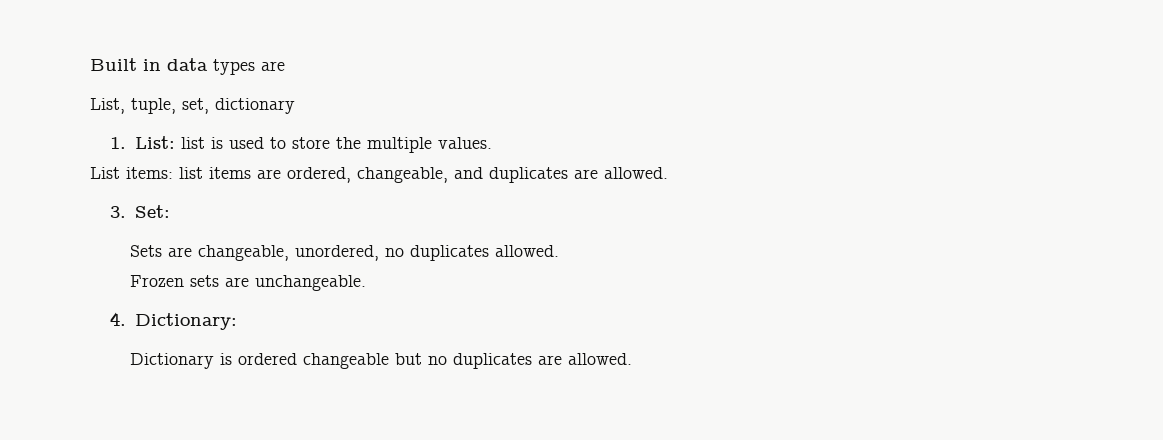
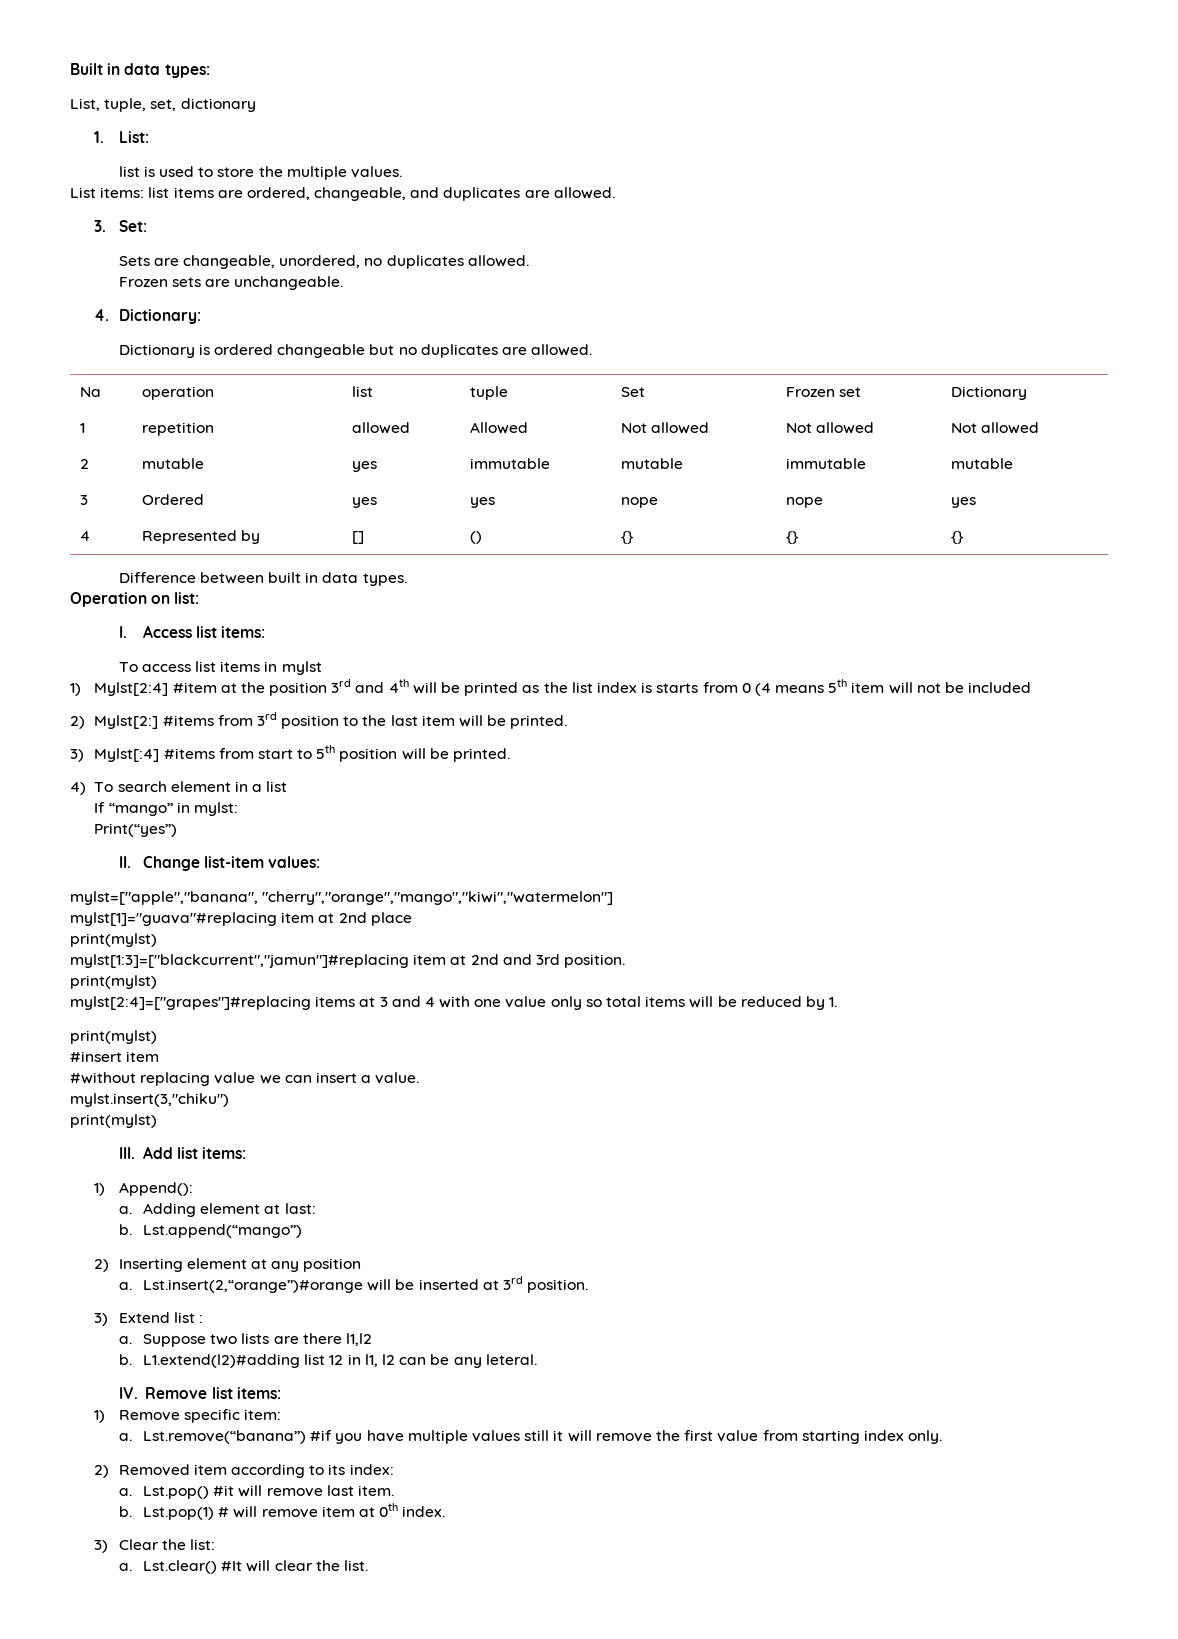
[213,59,285,75] types are -> [164,64,210,78] types:
(175, 142) none -> (149, 137) //
(632, 359) none -> [80,387,102,397] [142,386,215,400] [352,386,374,397] [470,386,509,400] [621,387,646,397] [786,387,862,397] [951,386,1028,400] [80,423,86,433] [142,422,215,436] [352,422,411,434] [470,422,529,434] [621,422,710,434] [786,422,875,434] [951,422,1040,434] [80,459,90,469] [142,458,205,469] [352,461,378,472] [470,458,551,469] [621,458,684,469] [786,458,867,469] [951,458,1014,469] [80,495,89,505] [142,494,205,505] [352,497,378,508] [470,497,496,508] [621,497,659,508] [786,497,824,508] [951,497,977,508] [80,531,91,541] [142,530,261,544] [352,531,365,544] [470,531,483,544] [621,531,635,544] [786,531,800,544] [951,531,965,544] [118,572,407,586] [70,592,200,607] [118,625,266,638] [118,661,322,675] [70,679,1032,696] [70,712,568,729] [70,745,511,762] [70,781,288,795] [94,802,238,816] [94,823,178,837] [118,856,321,871] [70,891,614,905] [70,912,412,926] [70,933,157,947] [70,954,626,968] [70,975,157,989] [70,996,838,1010] [70,1030,157,1044] [70,1051,160,1062] [70,1072,420,1086] [70,1093,229,1107] [70,1114,157,1128] [118,1146,247,1159] [94,1182,193,1196] [118,1203,316,1217] [118,1224,303,1238] [94,1258,362,1272] [118,1276,589,1293] [94,1312,204,1326] [118,1333,373,1347] [118,1354,537,1368] [118,1387,281,1399] [94,1409,282,1423] [118,1430,943,1444] [94,1464,394,1478] [118,1485,395,1499] [118,1503,446,1520] [94,1539,216,1553] [118,1560,369,1574] // Na | operation | list | tuple | Set | Frozen set | Dictionary // 1 | repetition | allowed | Allowed | Not allowed | Not allowed | Not allowed // 2 | mutable | yes | immutable | mutable | immutable | mutable // 3 | Ordered | yes | yes | nope | nope | yes // 4 | Represented by | [] | () | {} | {} | {} // Difference between built in data types. // Operation on list: // I. Access list items: // To access list items in mylst // 1) Mylst[2:4] #item at the position 3rd and 4th will be printed as the list index is starts from 0 (4 means 5th item will not be included // 2) Mylst[2:] #items from 3rd position to the last item will be printed. // 3) Mylst[:4] #items from start to 5th position will be printed. // 4) To search element in a list // If “mango” in mylst: // Print(“yes”) // II. Change list-item values: // mylst=["apple","banana", "cherry","orange","mango","kiwi","watermelon"] // mylst[1]="guava"#replacing item at 2nd place // print(mylst) // mylst[1:3]=["blackcurrent","jamun"]#replacing item at 2nd and 3rd position. // print(mylst) // mylst[2:4]=["grapes"]#replacing items at 3 and 4 with one value only so total items will be reduced by 1. // print(mylst) // #insert item // #without replacing value we can insert a value. // mylst.insert(3,"chiku") // print(mylst) // III. Add list items: // 1) Append(): // a. Adding element at last: // b. Lst.append(“mango”) // 2) Inserting element at any position // a. Lst.insert(2,“orange”)#orange will be inserted at 3rd position. // 3) Extend list : // a. Suppose two lists are there l1,l2 // b. L1.extend(l2)#adding list 12 in l1, l2 can be any leteral. // IV. Remove list items: // 1) Remove specific item: // a. Lst.remove(“banana”) #if you have multiple values still it will remove the first value from starting index only. // 2) Removed item according to its index: // a. Lst.pop() #it will remove last item. // b. Lst.pop(1) # will remove item at 0th index. // 3) Clear the list: // a. Lst.clear() #It will clear the list.

